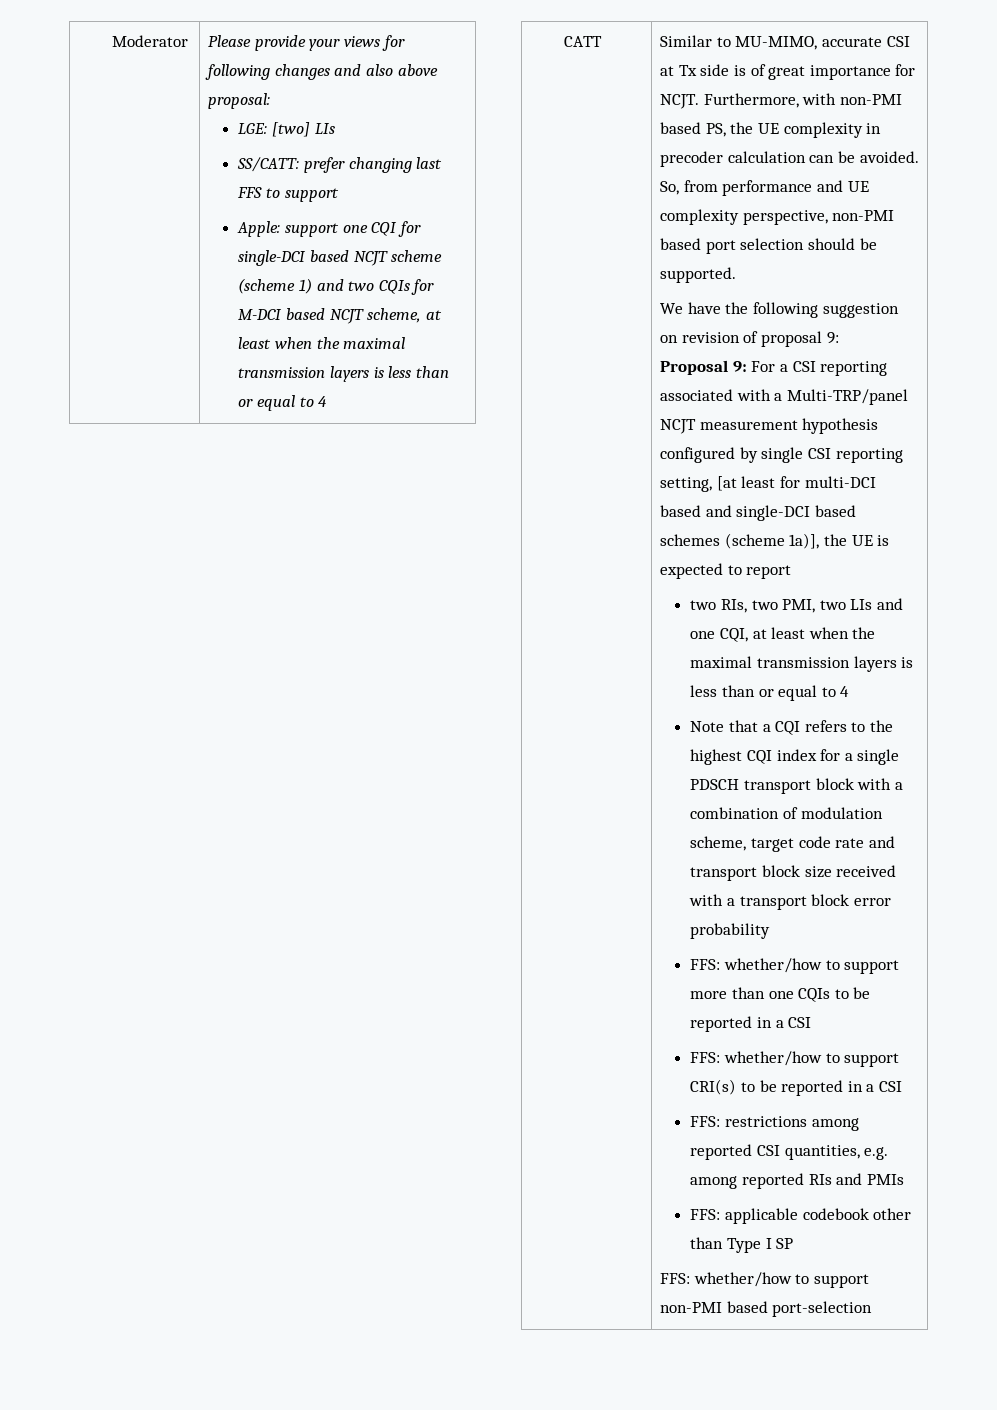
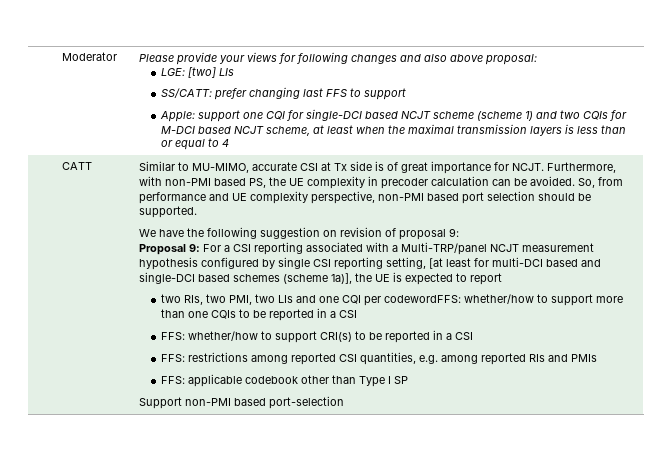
[720,627,876,642] [690,656,914,672] [690,685,850,701] [690,720,893,735] [690,749,900,765] [690,778,903,794] [690,807,883,819] [690,836,895,852] [690,865,897,881] [689,894,891,910] [690,923,771,939] [690,959,721,970] CQI, at least when the maximal transmission layers is less than or equal to 4 // Note that a CQI refers to the highest CQI index for a single PDSCH transport block with a combination of modulation scheme, target code rate and transport block size received with a transport block error probability // FFS: -> [341,295,461,306] CQI per codewordFFS:
[660,1272,869,1288] FFS: whether/how to support -> [138,397,182,409] Support

